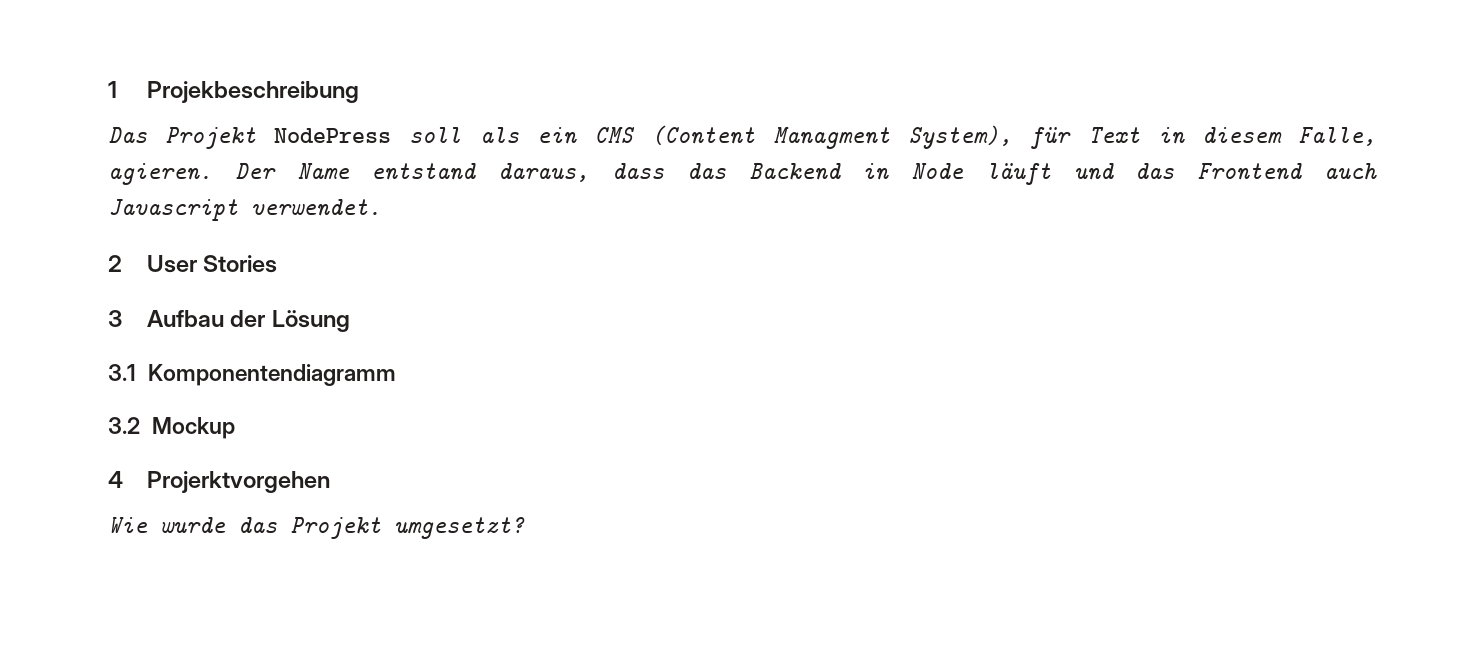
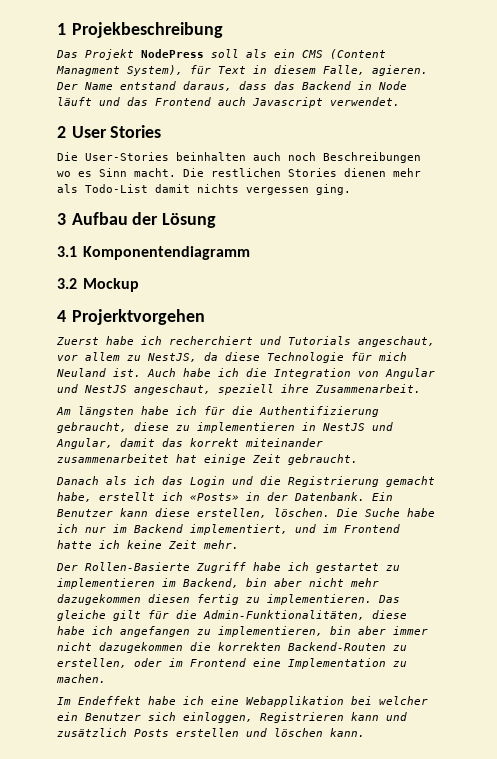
(278, 264) none -> [57,152,421,163] [57,168,421,177] [57,184,351,195] // Die User-Stories beinhalten auch noch Beschreibungen wo es Sinn macht. Die restlichen Stories dienen mehr als Todo-List damit nichts vergessen ging.
[108,517,525,539] Wie wurde das Projekt umgesetzt? -> [56,336,435,347] [57,352,407,363] [56,368,435,379] [57,384,421,395] [56,406,379,417] [57,422,393,433] [56,438,323,449] [57,454,358,465] [56,476,435,487] [57,492,393,502] [57,508,435,518] [57,524,400,535] [57,540,239,549] [56,562,400,573] [57,578,379,589] [57,594,400,605] [57,610,407,621] [57,626,428,637] [57,642,407,653] [57,658,407,669] [56,674,106,683] [57,696,428,707] [57,712,407,723] [57,728,365,737] Zuerst habe ich recherchiert und Tutorials angeschaut, vor allem zu NestJS, da diese Technologie für mich Neuland ist. Auch habe ich die Integration von Angular und NestJS angeschaut, speziell ihre Zusammenarbeit. // Am längsten habe ich für die Authentifizierung gebraucht, diese zu implementieren in NestJS und Angular, damit das korrekt miteinander zusammenarbeitet hat einige Zeit gebraucht. // Danach als ich das Login und die Registrierung gemacht habe, erstellt ich «Posts» in der Datenbank. Ein Benutzer kann diese erstellen, löschen. Die Suche habe ich nur im Backend implementiert, und im Frontend hatte ich keine Zeit mehr. // Der Rollen-Basierte Zugriff habe ich gestartet zu implementieren im Backend, bin aber nicht mehr dazugekommen diesen fertig zu implementieren. Das gleiche gilt für die Admin-Funktionalitäten, diese habe ich angefangen zu implementieren, bin aber immer nicht dazugekommen die korrekten Backend-Routen zu erstellen, oder im Frontend eine Implementation zu machen. // Im Endeffekt habe ich eine Webapplikation bei welcher ein Benutzer sich einloggen, Registrieren kann und zusätzlich Posts erstellen und löschen kann.

